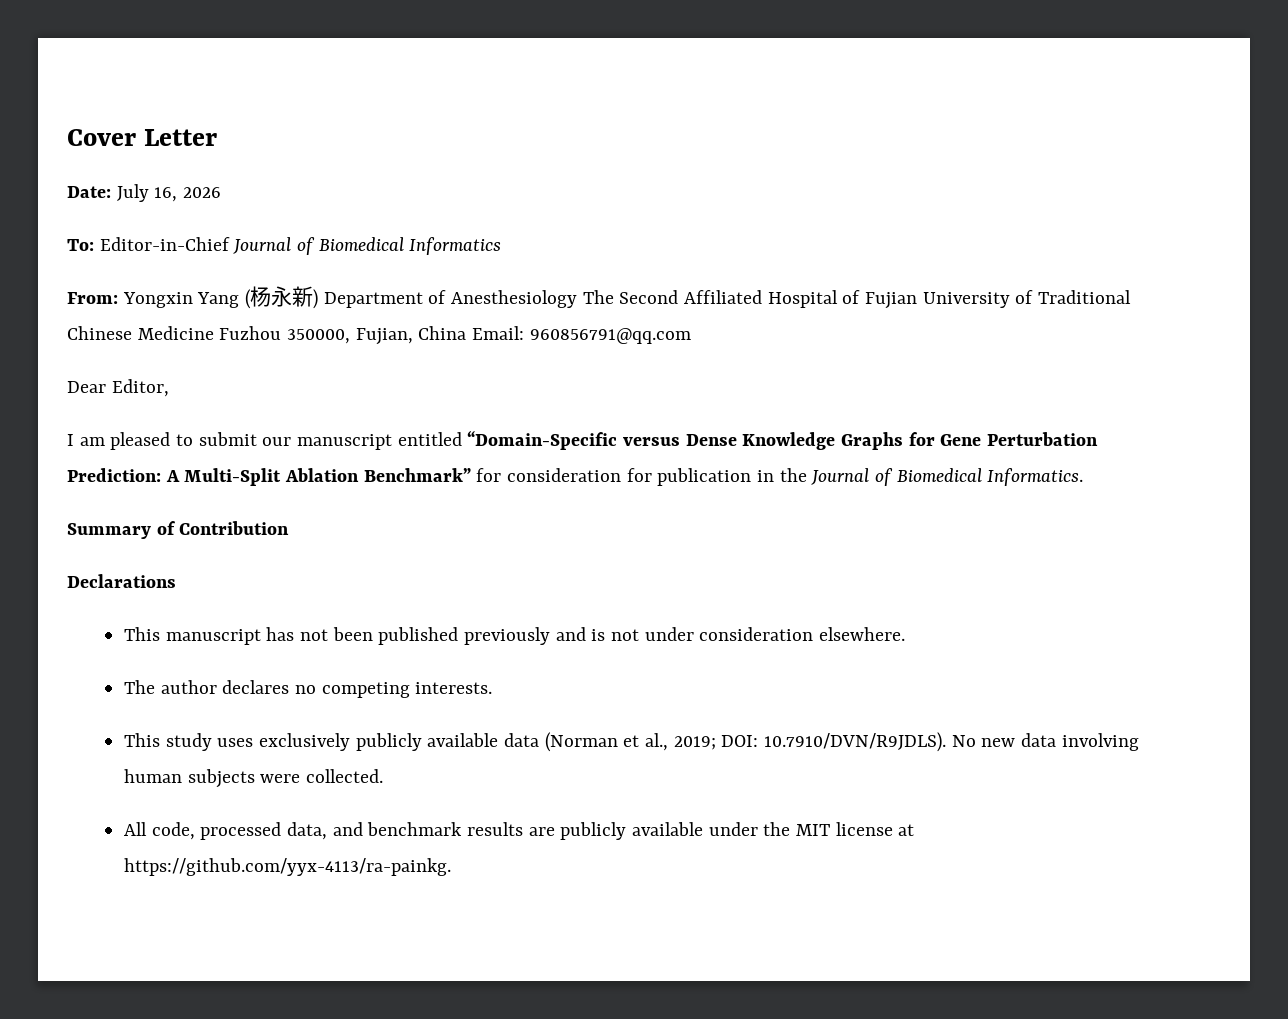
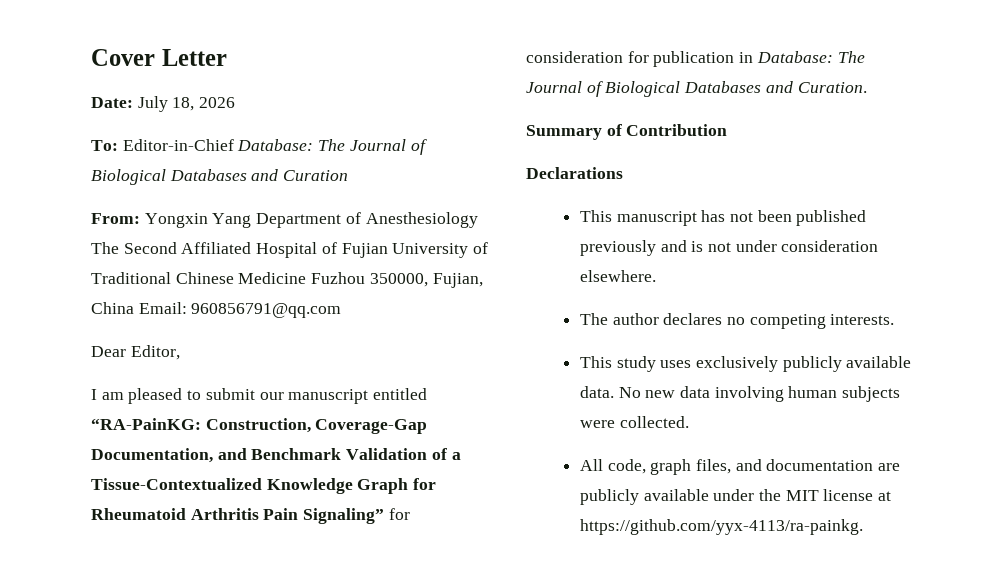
[154,187,178,202] 16, -> [172,97,195,111] 18,
[233,237,502,255] Journal of Biomedical Informatics -> [237,139,427,155] [91,169,349,185] Database: The Journal of Biological Databases and Curation
[245,286,319,309] (杨永新) -> (252, 220) none
[467,431,1099,450] [67,468,471,486] “Domain-Specific versus Dense Knowledge Graphs for Gene Perturbation Prediction: A Multi-Split Ablation Benchmark” -> [91,418,428,434] [91,448,461,463] [91,478,437,494] [91,508,385,524] “RA-PainKG: Construction, Coverage-Gap Documentation, and Benchmark Validation of a Tissue-Contextualized Knowledge Graph for Rheumatoid Arthritis Pain Signaling”
[779,468,1084,486] the Journal of Biomedical Informatics. -> [756,51,865,63] [526,81,867,97] Database: The Journal of Biological Databases and Curation.
[504,732,947,752] data (Norman et al., 2019; DOI: 10.7910/DVN/R9JDLS). -> [579,386,614,398] data.
[200,822,524,840] processed data, and benchmark results -> [650,459,874,475] graph files, and documentation

